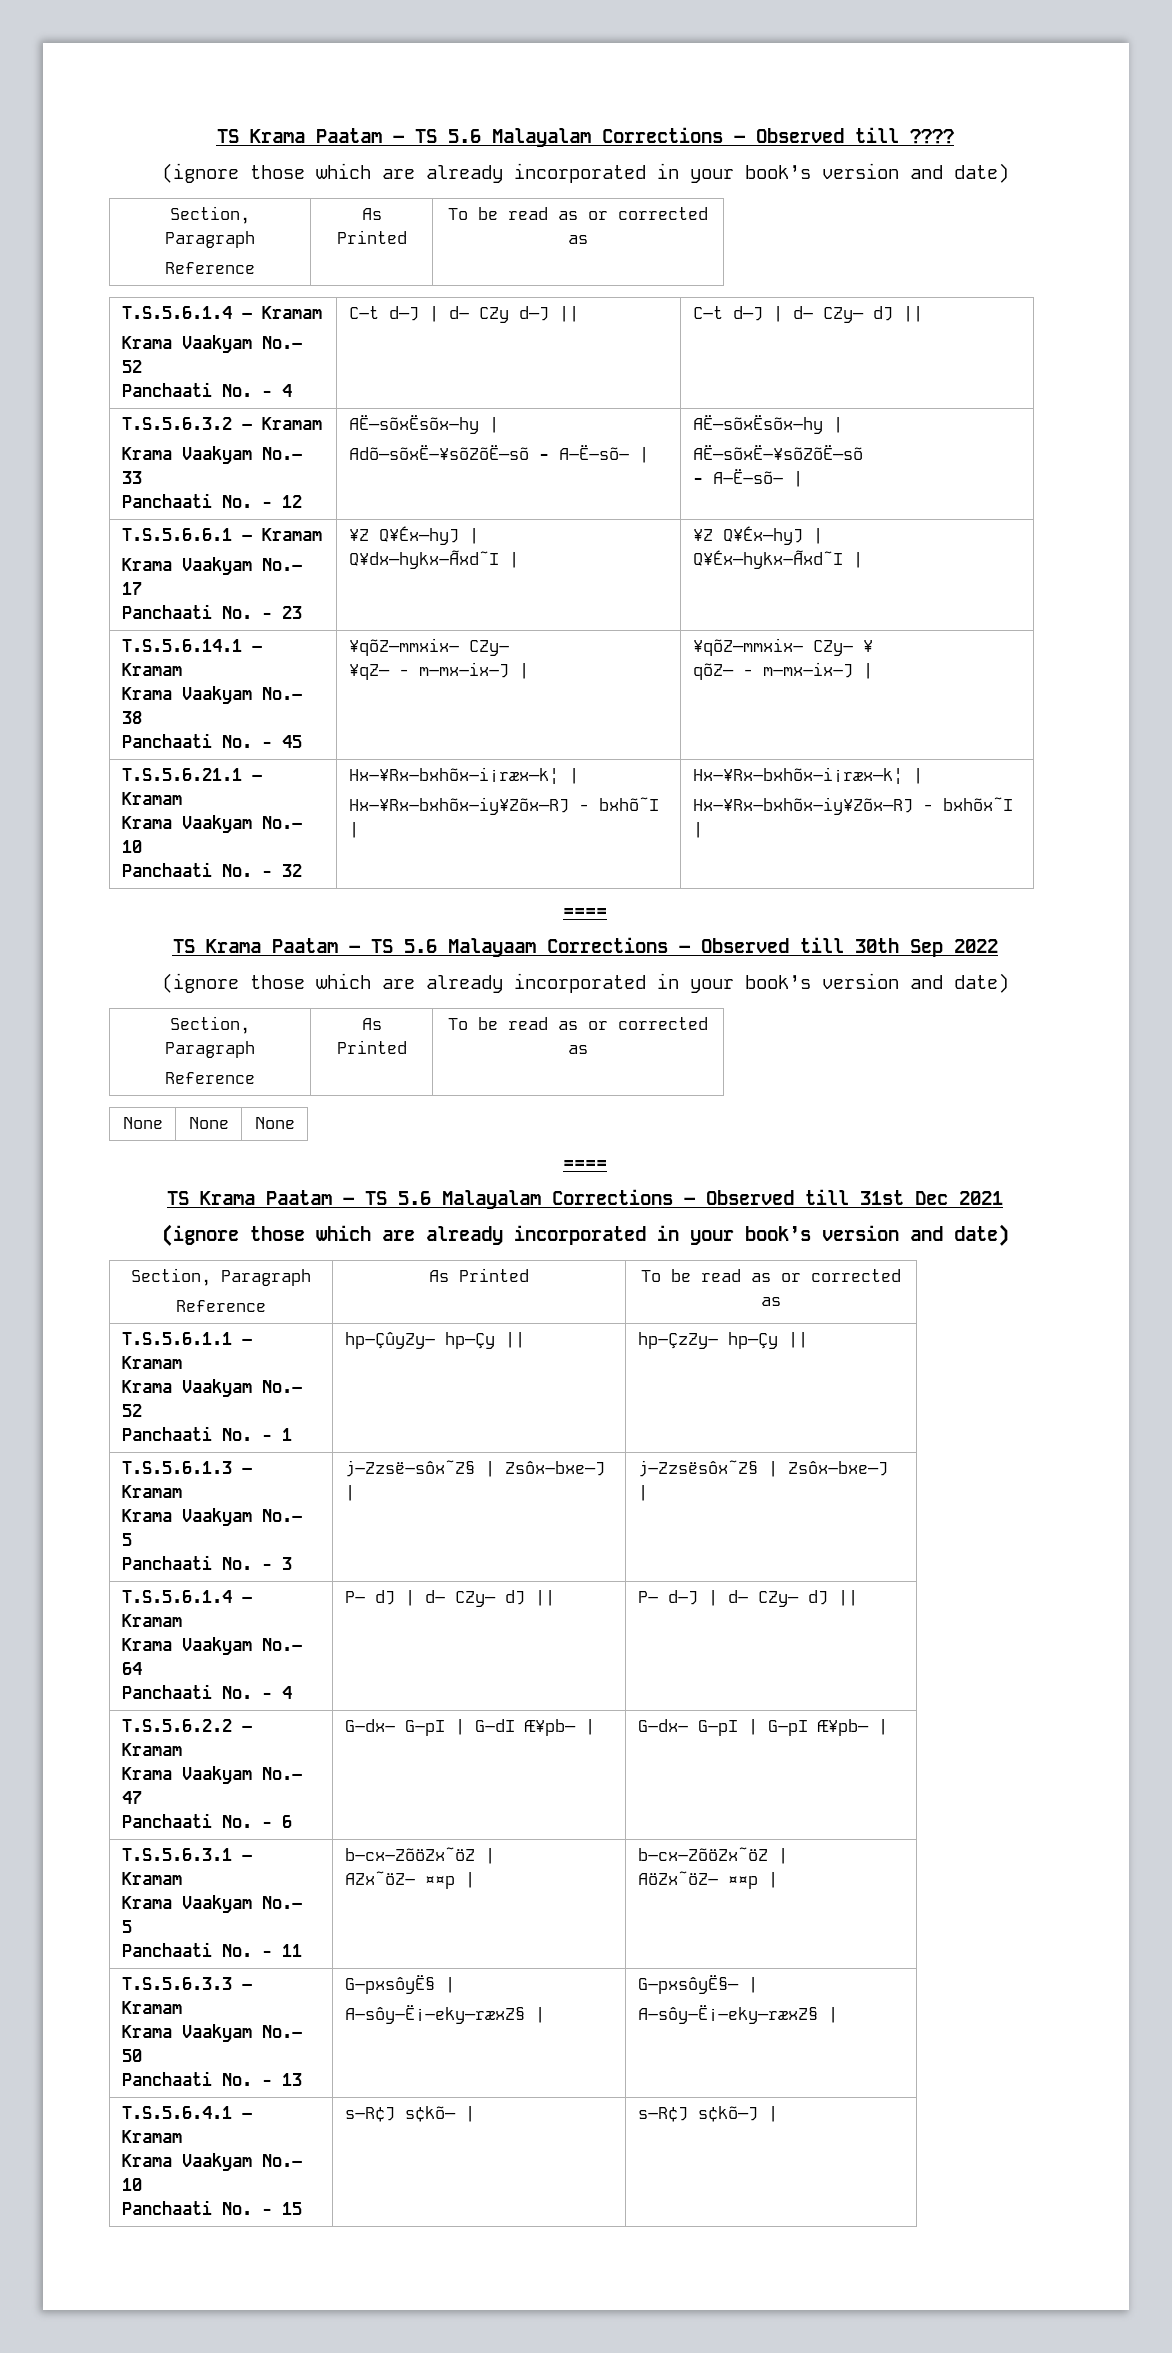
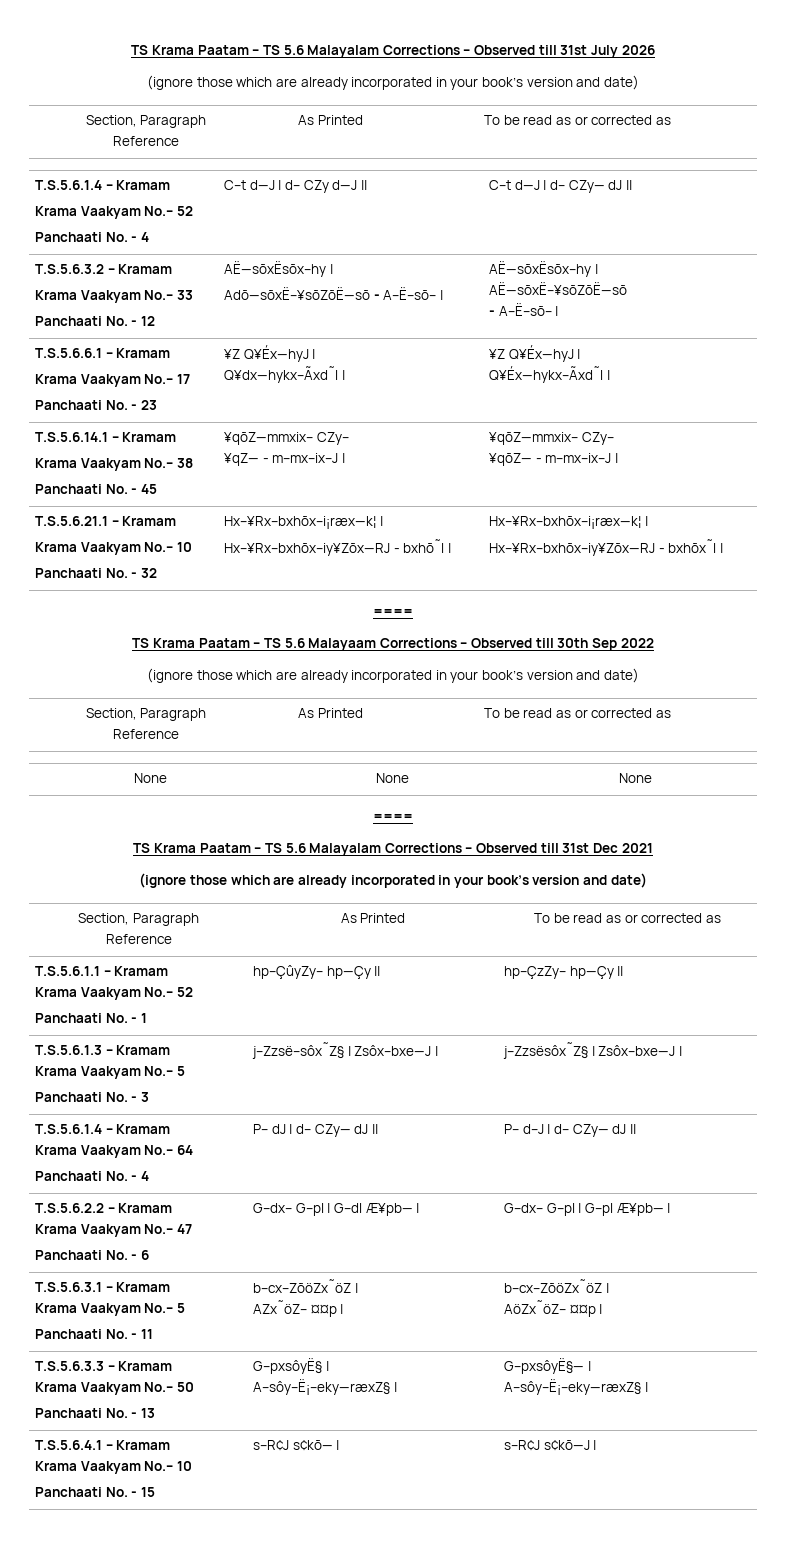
[909,129,955,144] ???? -> [560,45,655,58] 31st July 2026
[862,640,873,652] [692,663,734,680] ¥ // qõZ— -> [488,453,532,466] // ¥qõZ—

